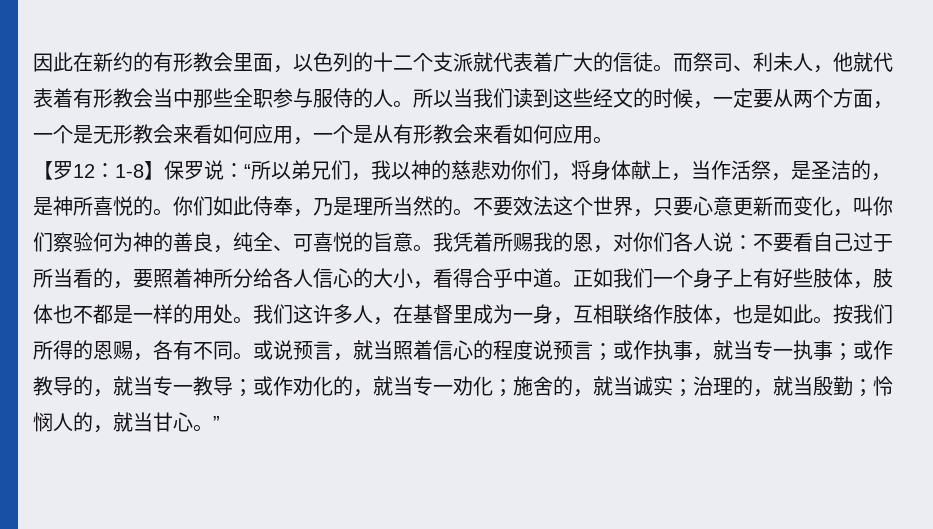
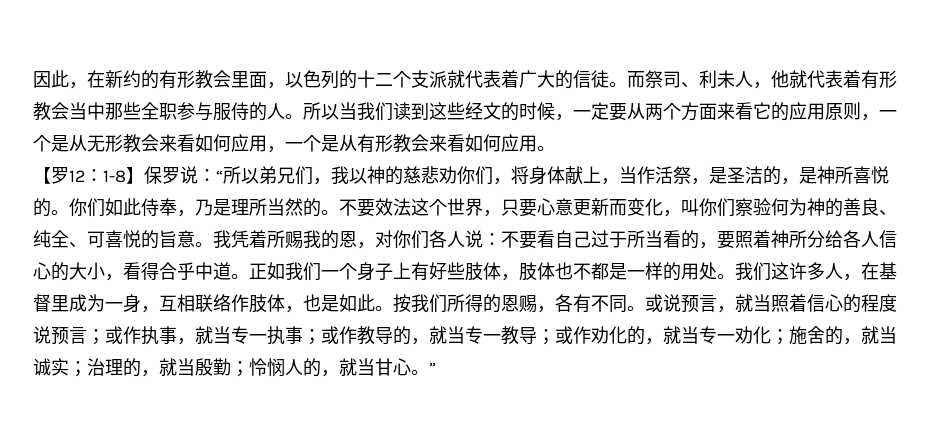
(73, 62) none -> [69,82,87,89] ，
[873,101,893,109] [33,125,93,144] ，一个是 -> [717,102,897,121] [33,135,87,152] 来看它的应用原则，一个是从
[213,245,233,253] ， -> [879,210,897,216] 、

